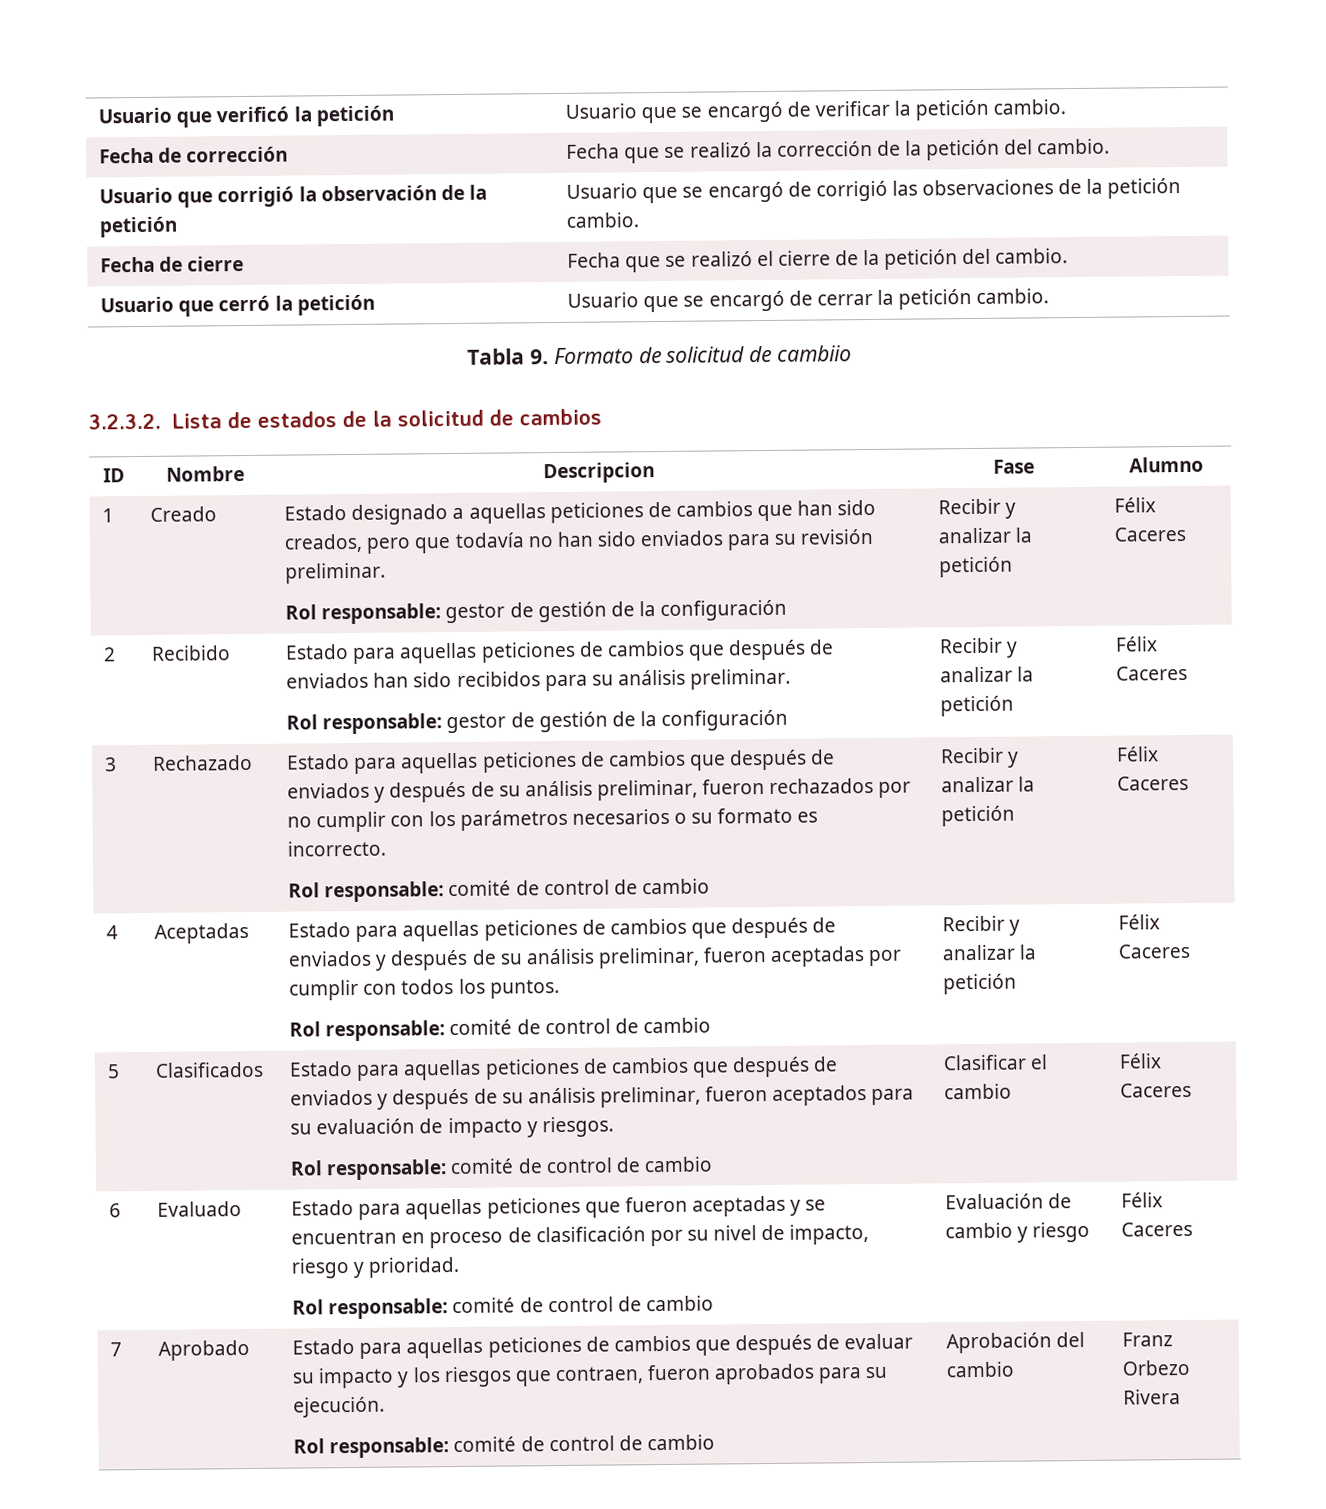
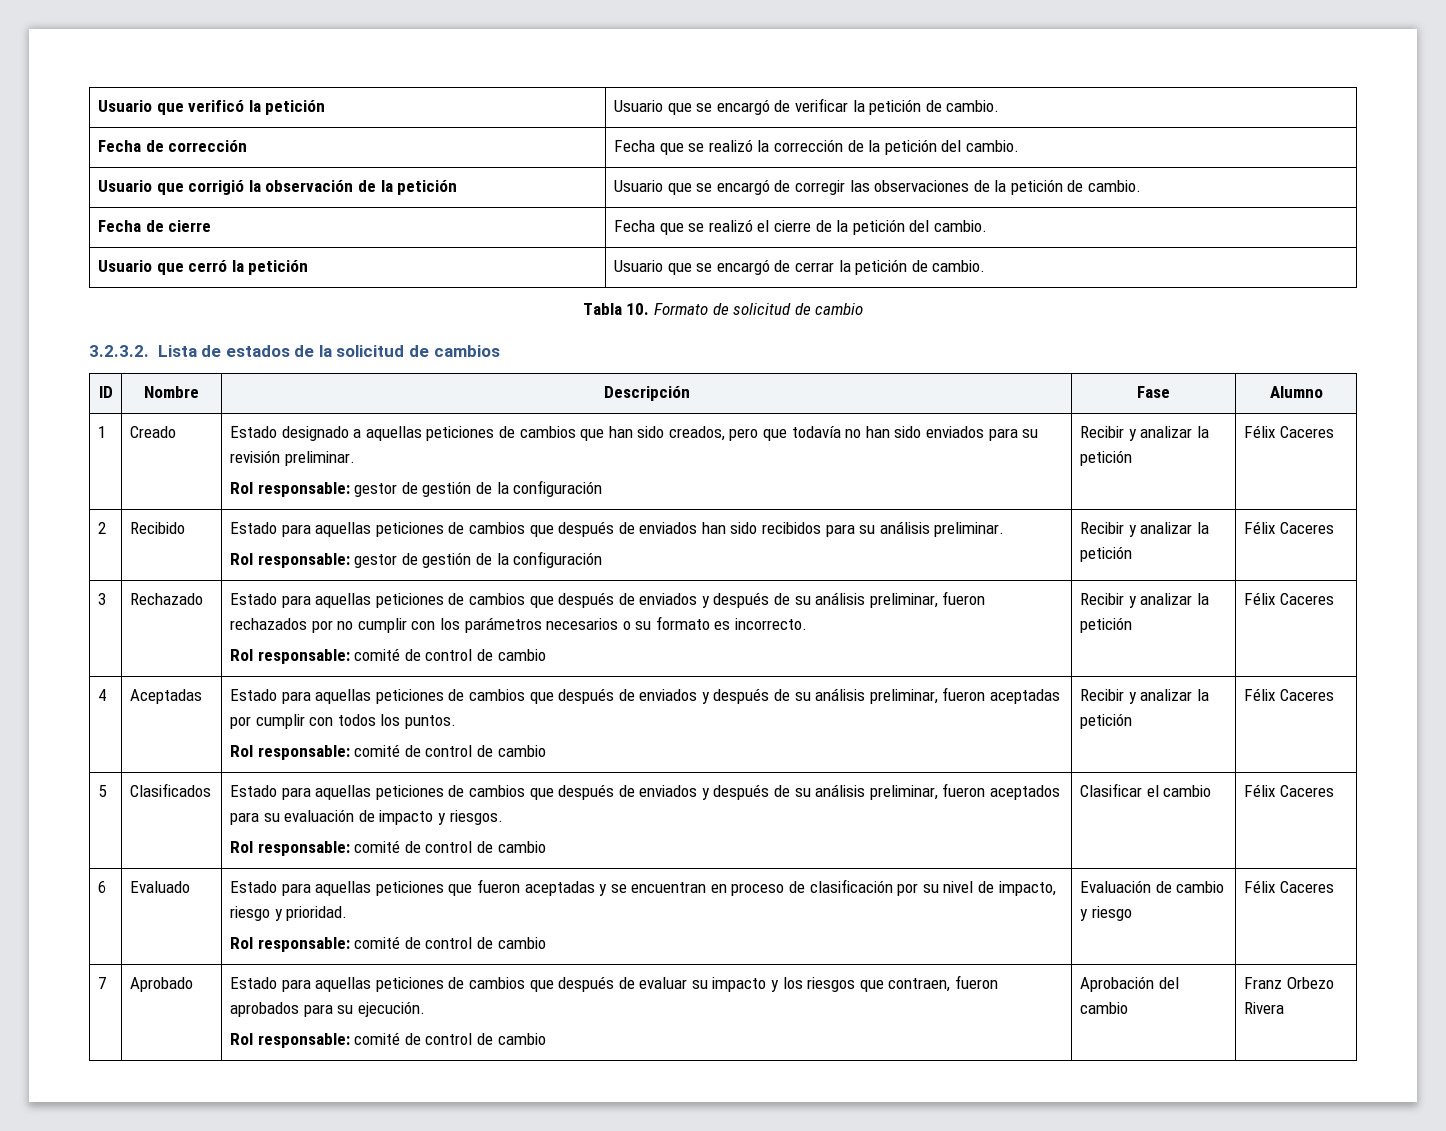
(990, 110) none -> [925,100,942,112] de
[815,180,888,202] corrigió -> [794,180,845,195] corregir
(1182, 188) none -> [1067,180,1084,192] de
(973, 299) none -> [911,260,928,272] de
[530,349,550,365] 9. -> [626,303,650,315] 10.
[776,345,852,362] cambiio -> [815,303,864,315] cambio
[543,462,655,484] Descripcion -> [603,386,690,401] Descripción

